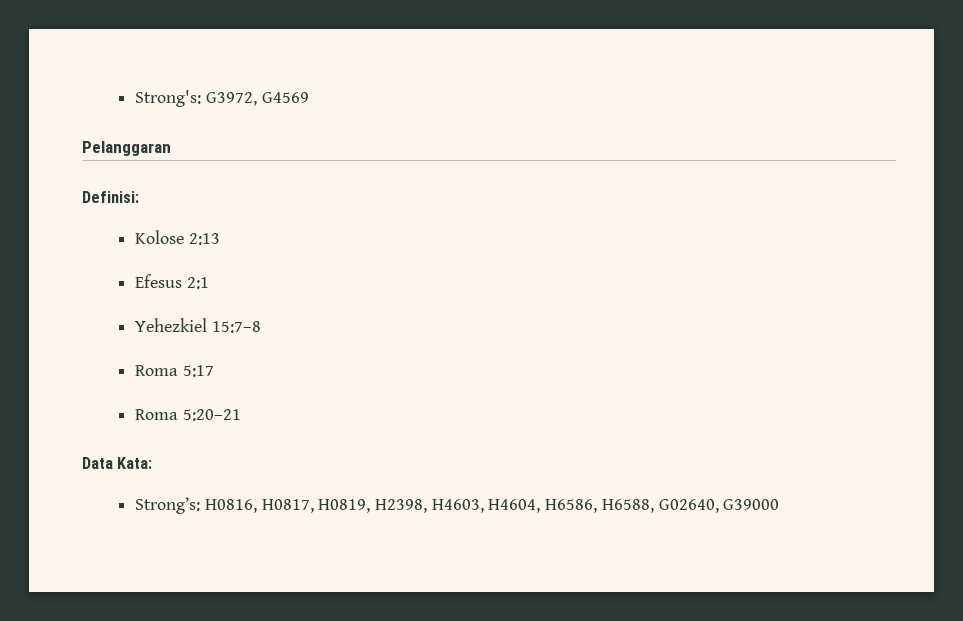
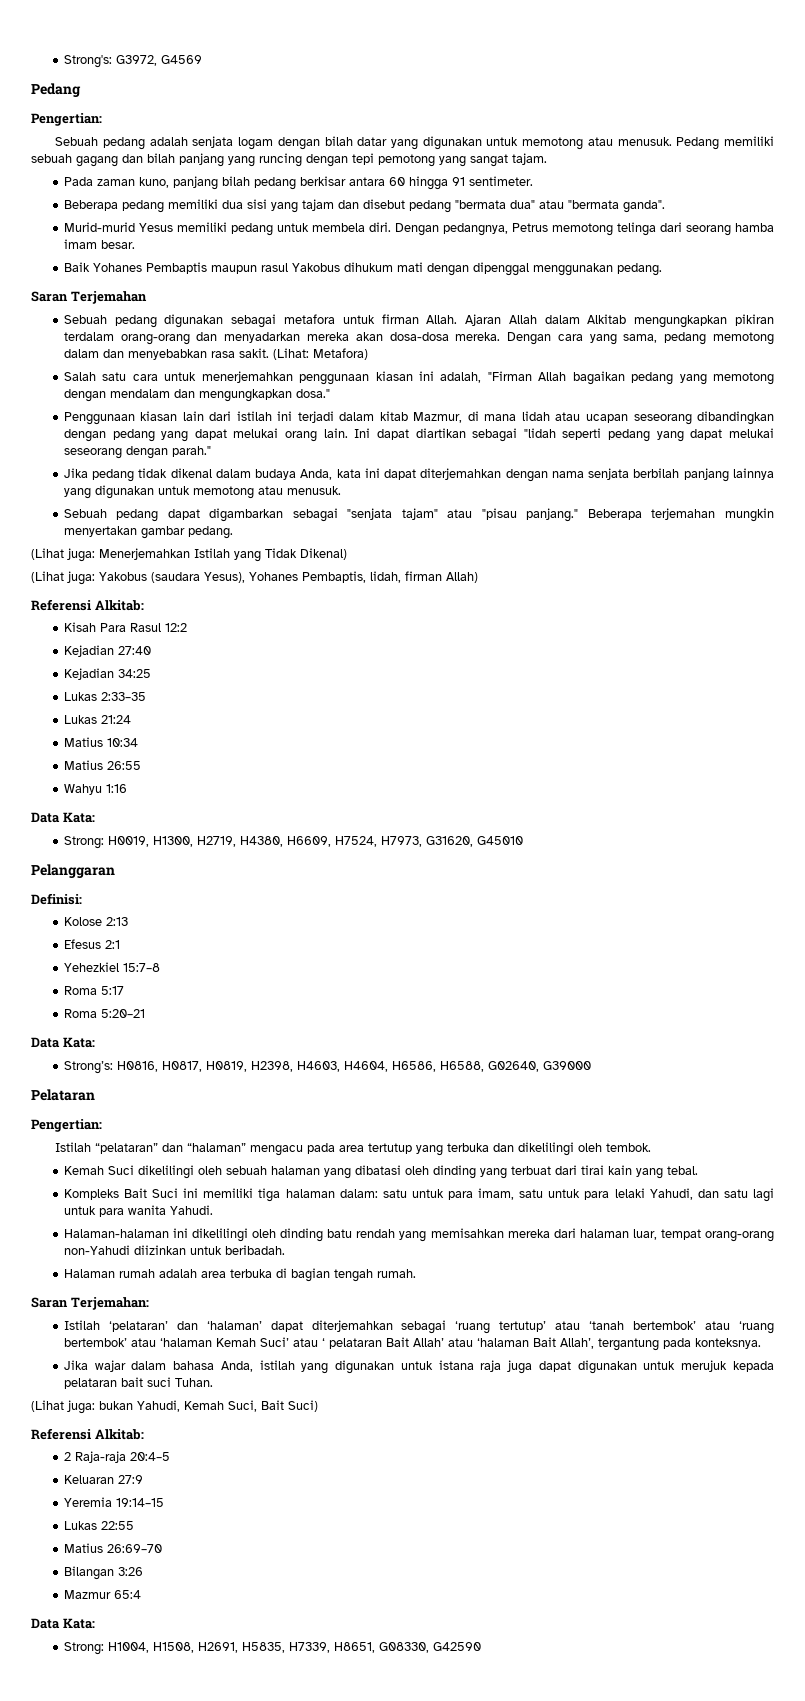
(309, 97) none -> [31,83,81,97] [31,113,102,126] [55,136,775,150] [31,153,547,167] [63,176,533,190] [63,199,665,213] [63,222,774,236] [63,239,135,249] [63,262,662,276] [31,291,147,304] [63,314,774,328] [63,332,774,345] [63,348,368,360] [63,371,775,385] [63,389,330,402] [63,411,775,425] [63,428,775,442] [63,446,211,459] [63,468,775,482] [63,485,341,499] [63,508,775,522] [63,526,233,539] [31,548,347,562] [31,571,478,585] [31,599,144,611] [63,622,187,632] [63,645,151,657] [63,668,151,680] [63,692,146,701] [63,715,131,724] [63,737,138,747] [63,760,141,770] [63,784,127,795] [31,812,95,823] [63,836,523,849] // Pedang // Pengertian: // Sebuah pedang adalah senjata logam dengan bilah datar yang digunakan untuk memotong atau menusuk. Pedang memiliki sebuah gagang dan bilah panjang yang runcing dengan tepi pemotong yang sangat tajam. // Pada zaman kuno, panjang bilah pedang berkisar antara 60 hingga 91 sentimeter. // Beberapa pedang memiliki dua sisi yang tajam dan disebut pedang "bermata dua" atau "bermata ganda". // Murid-murid Yesus memiliki pedang untuk membela diri. Dengan pedangnya, Petrus memotong telinga dari seorang hamba imam besar. // Baik Yohanes Pembaptis maupun rasul Yakobus dihukum mati dengan dipenggal menggunakan pedang. // Saran Terjemahan // Sebuah pedang digunakan sebagai metafora untuk firman Allah. Ajaran Allah dalam Alkitab mengungkapkan pikiran terdalam orang-orang dan menyadarkan mereka akan dosa-dosa mereka. Dengan cara yang sama, pedang memotong dalam dan menyebabkan rasa sakit. (Lihat: Metafora) // Salah satu cara untuk menerjemahkan penggunaan kiasan ini adalah, "Firman Allah bagaikan pedang yang memotong dengan mendalam dan mengungkapkan dosa." // Penggunaan kiasan lain dari istilah ini terjadi dalam kitab Mazmur, di mana lidah atau ucapan seseorang dibandingkan dengan pedang yang dapat melukai orang lain. Ini dapat diartikan sebagai "lidah seperti pedang yang dapat melukai seseorang dengan parah." // Jika pedang tidak dikenal dalam budaya Anda, kata ini dapat diterjemahkan dengan nama senjata berbilah panjang lainnya yang digunakan untuk memotong atau menusuk. // Sebuah pedang dapat digambarkan sebagai "senjata tajam" atau "pisau panjang." Beberapa terjemahan mungkin menyertakan gambar pedang. // (Lihat juga: Menerjemahkan Istilah yang Tidak Dikenal) // (Lihat juga: Yakobus (saudara Yesus), Yohanes Pembaptis, lidah, firman Allah) // Referensi Alkitab: // Kisah Para Rasul 12:2 // Kejadian 27:40 // Kejadian 34:25 // Lukas 2:33–35 // Lukas 21:24 // Matius 10:34 // Matius 26:55 // Wahyu 1:16 // Data Kata: // Strong: H0019, H1300, H2719, H4380, H6609, H7524, H7973, G31620, G45010
(780, 504) none -> [31,1089,95,1101] [31,1119,102,1132] [55,1142,652,1156] [63,1165,698,1179] [63,1188,775,1202] [63,1205,213,1217] [63,1228,774,1242] [63,1245,285,1255] [63,1268,416,1282] [31,1297,149,1310] [63,1320,775,1334] [63,1337,761,1351] [63,1360,775,1374] [63,1377,213,1389] [31,1400,318,1414] [31,1428,144,1440] [63,1451,170,1463] [63,1475,143,1484] [63,1497,164,1507] [63,1521,134,1530] [63,1543,162,1553] [63,1566,143,1580] [63,1590,141,1599] [31,1618,95,1629] [63,1642,481,1655] // Pelataran // Pengertian: // Istilah “pelataran” dan “halaman” mengacu pada area tertutup yang terbuka dan dikelilingi oleh tembok. // Kemah Suci dikelilingi oleh sebuah halaman yang dibatasi oleh dinding yang terbuat dari tirai kain yang tebal. // Kompleks Bait Suci ini memiliki tiga halaman dalam: satu untuk para imam, satu untuk para lelaki Yahudi, dan satu lagi untuk para wanita Yahudi. // Halaman-halaman ini dikelilingi oleh dinding batu rendah yang memisahkan mereka dari halaman luar, tempat orang-orang non-Yahudi diizinkan untuk beribadah. // Halaman rumah adalah area terbuka di bagian tengah rumah. // Saran Terjemahan: // Istilah ‘pelataran’ dan ‘halaman’ dapat diterjemahkan sebagai ‘ruang tertutup’ atau ‘tanah bertembok’ atau ‘ruang bertembok’ atau ‘halaman Kemah Suci’ atau ‘ pelataran Bait Allah’ atau ‘halaman Bait Allah’, tergantung pada konteksnya. // Jika wajar dalam bahasa Anda, istilah yang digunakan untuk istana raja juga dapat digunakan untuk merujuk kepada pelataran bait suci Tuhan. // (Lihat juga: bukan Yahudi, Kemah Suci, Bait Suci) // Referensi Alkitab: // 2 Raja-raja 20:4–5 // Keluaran 27:9 // Yeremia 19:14–15 // Lukas 22:55 // Matius 26:69–70 // Bilangan 3:26 // Mazmur 65:4 // Data Kata: // Strong: H1004, H1508, H2691, H5835, H7339, H8651, G08330, G42590

